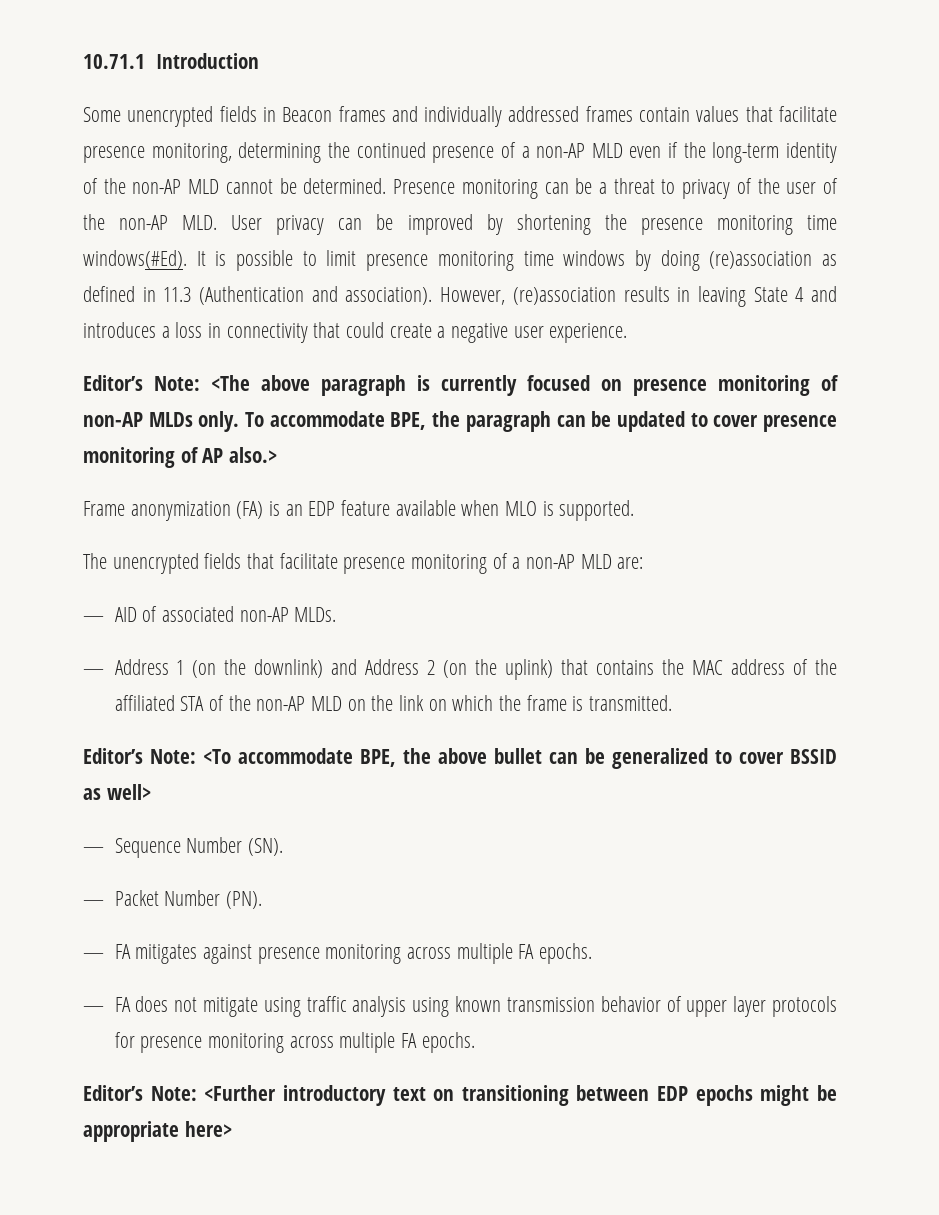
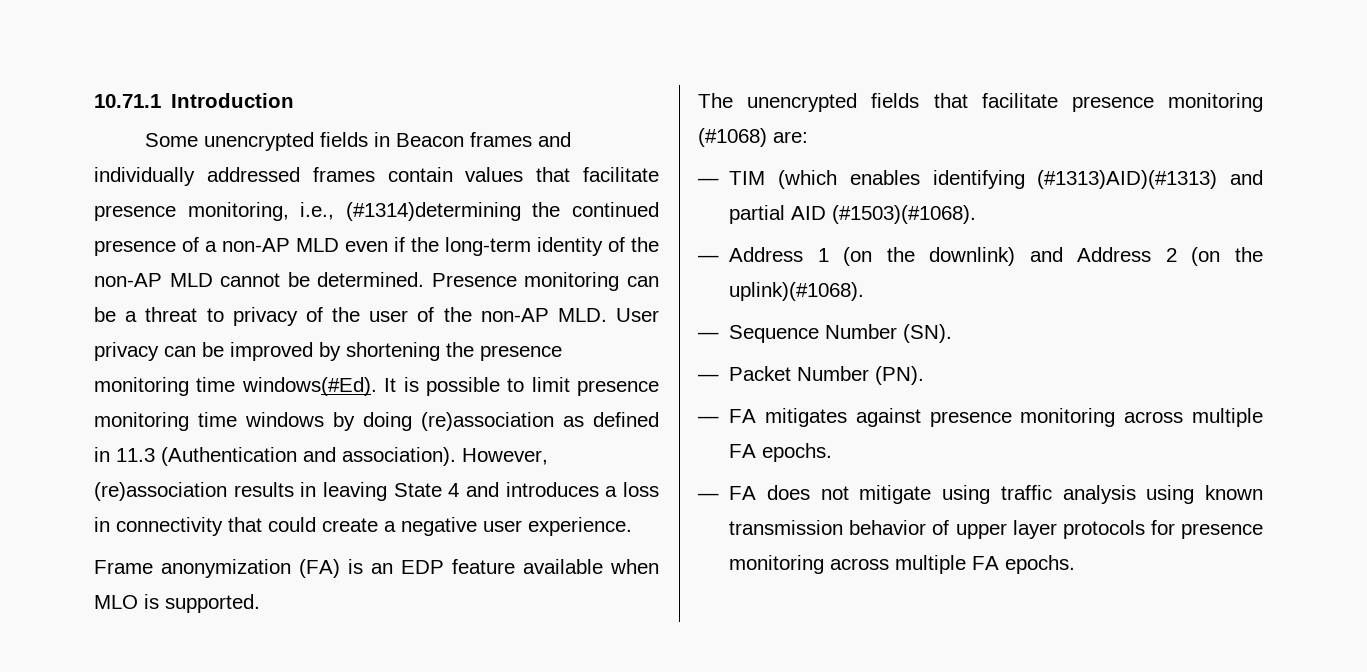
[238,142,322,163] determining -> [300,202,521,221] i.e., (#1314)determining
[83,375,839,396] [83,411,837,432] [83,447,278,468] // Editor’s Note: <The above paragraph is currently focused on presence monitoring of non-AP MLDs only. To accommodate BPE, the paragraph can be updated to cover presence monitoring of AP also.> -> (632, 526) none
[492,553,644,569] [83,606,337,622] of a non-AP MLD are: // — AID of associated non-AP MLDs. -> [698,128,808,147] [698,170,1263,189] [729,205,977,224] (#1068) are: // — TIM (which enables identifying (#1313)AID)(#1313) and partial AID (#1503)(#1068).
[505,659,838,680] [114,695,672,711] [83,748,837,769] [83,784,151,800] uplink) that contains the MAC address of the affiliated STA of the non-AP MLD on the link on which the frame is transmitted. // Editor’s Note: <To accommodate BPE, the above bullet can be generalized to cover BSSID as well> -> [729,282,865,301] uplink)(#1068).
[83,1085,837,1106] [83,1121,232,1142] // Editor’s Note: <Further introductory text on transitioning between EDP epochs might be appropriate here> -> (1076, 564) none

